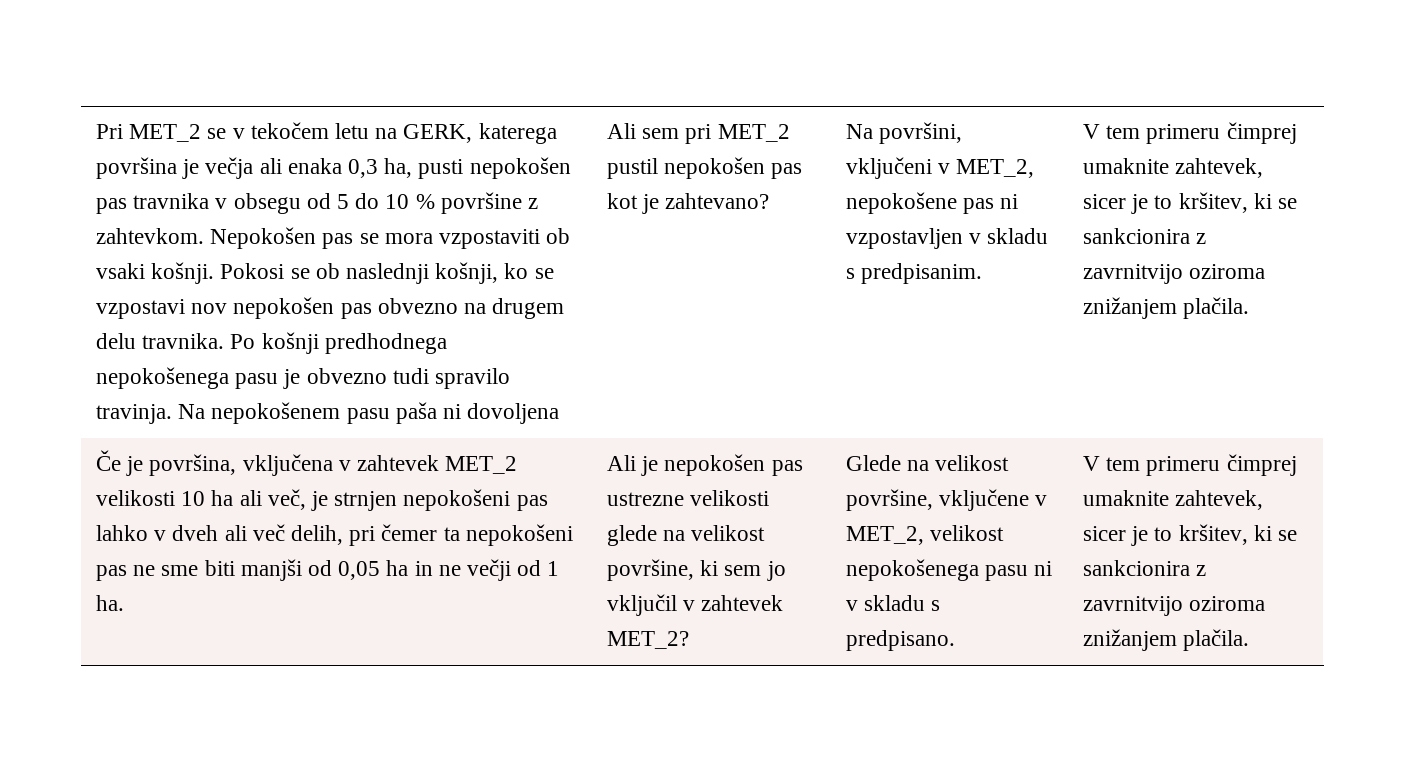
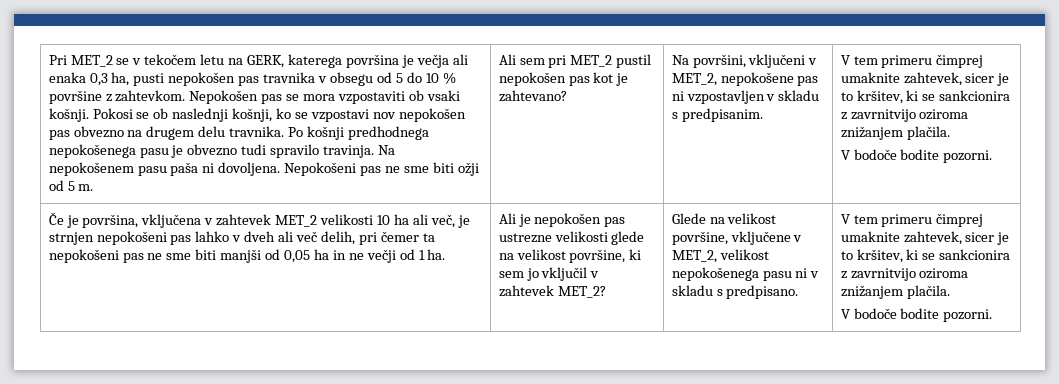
[467,403,560,424] dovoljena -> [218,162,479,176] [48,180,94,191] dovoljena. Nepokošeni pas ne sme biti ožji od 5 m.
(1250, 308) none -> [840,149,993,163] // V bodoče bodite pozorni.
(1250, 640) none -> [840,308,993,322] // V bodoče bodite pozorni.

